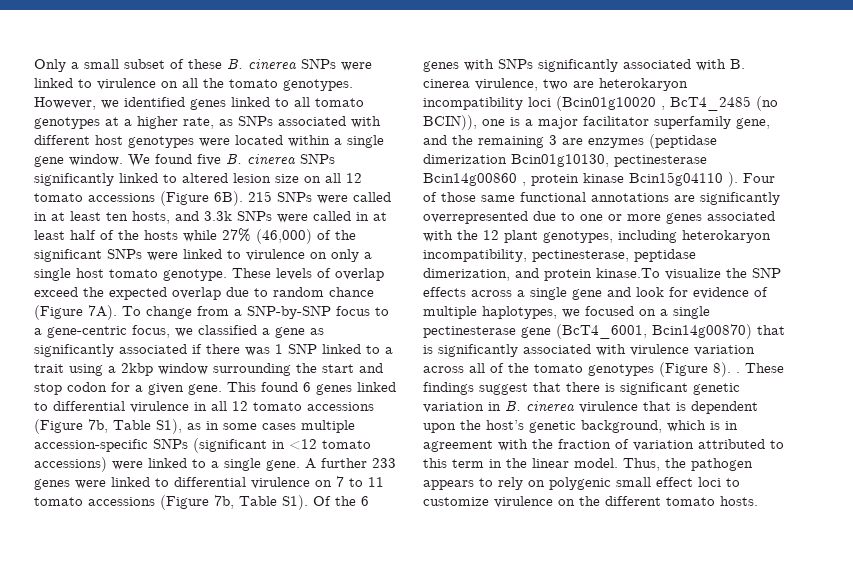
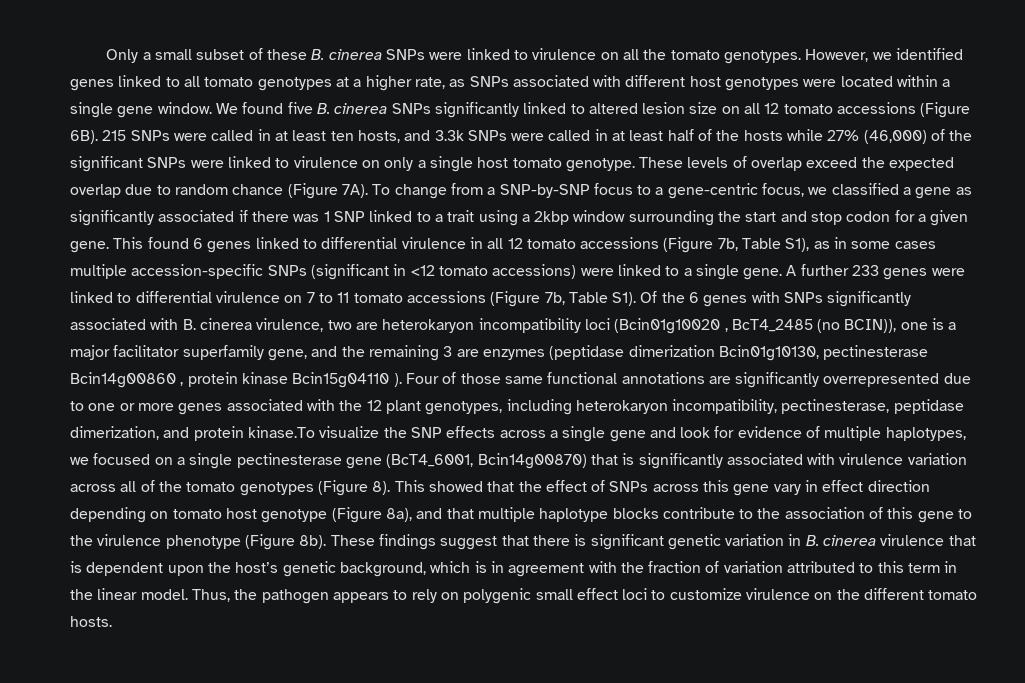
[736,372,740,373] . -> [394,480,930,496] [70,507,973,523] [70,534,327,550] This showed that the effect of SNPs across this gene vary in effect direction depending on tomato host genotype (Figure 8a), and that multiple haplotype blocks contribute to the association of this gene to the virulence phenotype (Figure 8b).

